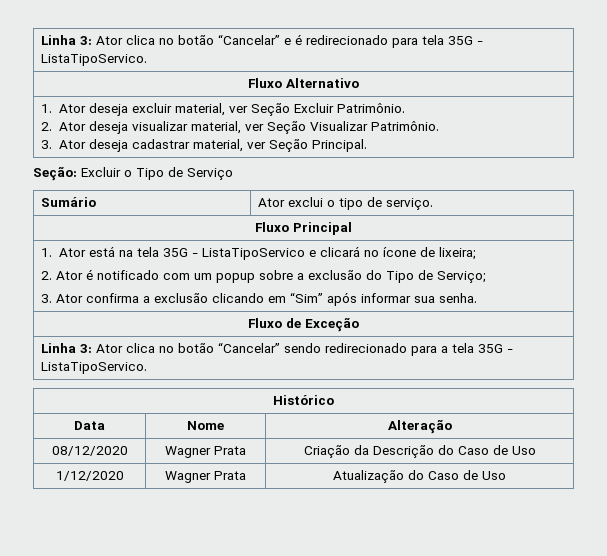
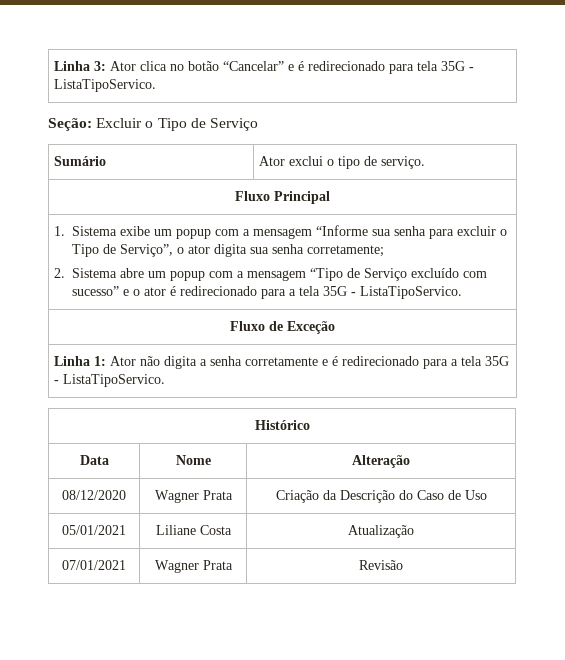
[248,78,359,88] [41,103,405,116] [41,121,439,134] [41,139,367,152] // Fluxo Alternativo // 1. Ator deseja excluir material, ver Seção Excluir Patrimônio. // 2. Ator deseja visualizar material, ver Seção Visualizar Patrimônio. // 3. Ator deseja cadastrar material, ver Seção Principal. -> (157, 85) none
[58,246,476,260] [41,269,487,283] [41,292,478,306] [248,317,359,332] [41,342,322,353] Ator está na tela 35G - ListaTipoServico e clicará no ícone de lixeira; // 2. Ator é notificado com um popup sobre a exclusão do Tipo de Serviço; // 3. Ator confirma a exclusão clicando em “Sim” após informar sua senha. // Fluxo de Exceção // Linha 3: Ator clica no botão “Cancelar” sendo -> [72,225,508,239] [72,244,385,257] [54,268,488,281] [72,286,463,299] [230,321,335,334] [54,356,339,369] Sistema exibe um popup com a mensagem “Informe sua senha para excluir o Tipo de Serviço”, o ator digita sua senha corretamente; // 2. Sistema abre um popup com a mensagem “Tipo de Serviço excluído com sucesso” e o ator é redirecionado para a tela 35G - ListaTipoServico. // Fluxo de Exceção // Linha 1: Ator não digita a senha corretamente e é
[55,471,124,481] [165,471,247,483] [333,470,506,483] 1/12/2020 | Wagner Prata | Atualização do Caso de Uso -> [62,525,126,535] [155,525,232,535] [348,525,414,538] [62,560,126,570] [154,560,233,573] [359,560,403,570] 05/01/2021 | Liliane Costa | Atualização // 07/01/2021 | Wagner Prata | Revisão

